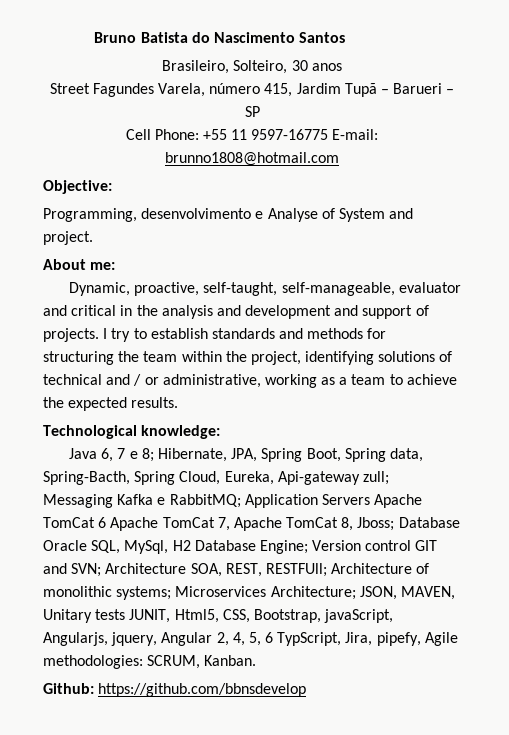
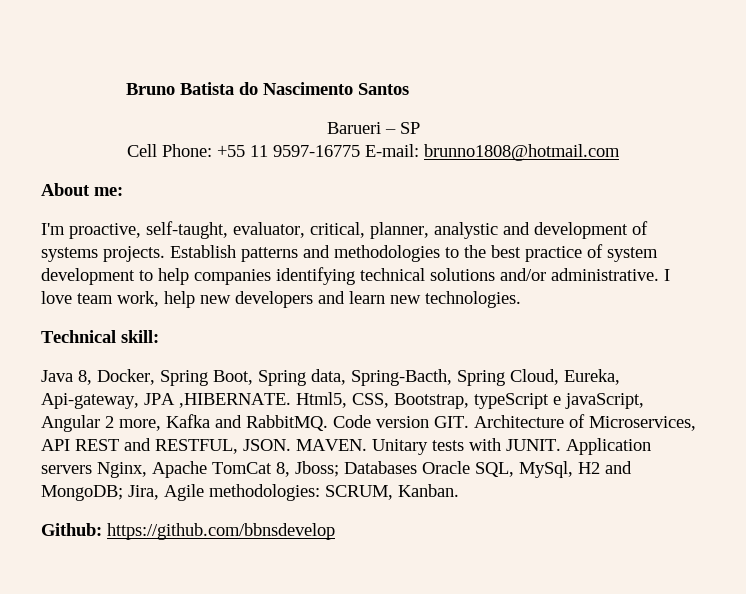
[162,60,342,74] [49,83,389,97] Brasileiro, Solteiro, 30 anos // Street Fagundes Varela, número 415, Jardim Tupã – -> (410, 89) none
[43,180,112,194] [43,208,414,222] [43,231,93,245] // Objective: // Programming, desenvolvimento e Analyse of System and project. -> (620, 152) none
[69,282,131,296] Dynamic, -> [41,223,65,235] I'm
[281,282,461,296] [43,305,429,319] [43,328,387,342] [43,351,453,365] [43,374,457,388] [43,397,179,411] [43,425,221,439] [69,448,258,462] self-manageable, evaluator and critical in the analysis and development and support of projects. I try to establish standards and methods for structuring the team within the project, identifying solutions of technical and / or administrative, working as a team to achieve the expected results. // Technological knowledge: // Java 6, 7 e 8; Hibernate, JPA, -> [233,221,648,239] [41,244,658,262] [41,267,670,285] [41,291,521,308] [41,330,159,343] [41,369,155,385] evaluator, critical, planner, analystic and development of systems projects. Establish patterns and methodologies to the best practice of system development to help companies identifying technical solutions and/or administrative. I love team work, help new developers and learn new technologies. // Technical skill: // Java 8, Docker,
[277,471,389,485] [43,494,423,508] [43,517,230,531] Api-gateway zull; Messaging Kafka e RabbitMQ; Application Servers Apache TomCat 6 Apache TomCat 7, -> [41,392,644,409] [41,414,696,432] [41,438,651,455] [41,462,147,478] Api-gateway, JPA ,HIBERNATE. Html5, CSS, Bootstrap, typeScript e javaScript, Angular 2 more, Kafka and RabbitMQ. Code version GIT. Architecture of Microservices, API REST and RESTFUL, JSON. MAVEN. Unitary tests with JUNIT. Application servers Nginx,
[398,517,460,528] Database -> [344,461,417,474] Databases
[194,540,438,554] [43,563,430,577] [43,586,455,600] [43,609,394,623] [43,632,421,646] Database Engine; Version control GIT and SVN; Architecture SOA, REST, RESTFUll; Architecture of monolithic systems; Microservices Architecture; JSON, MAVEN, Unitary tests JUNIT, Html5, CSS, Bootstrap, javaScript, Angularjs, jquery, Angular 2, 4, 5, 6 TypScript, Jira, pipefy, -> [605,461,632,474] [41,485,159,501] and MongoDB; Jira,

